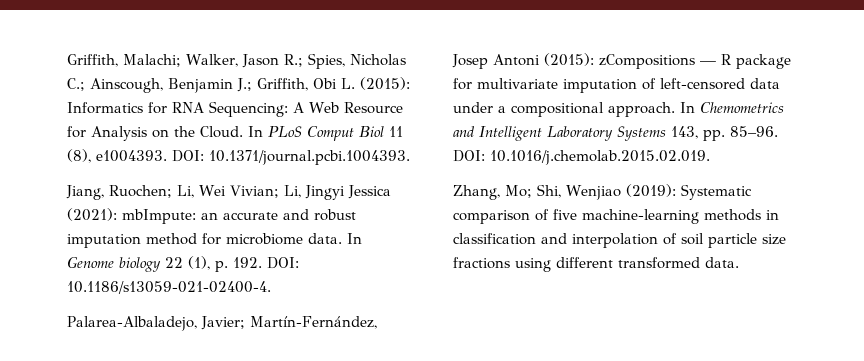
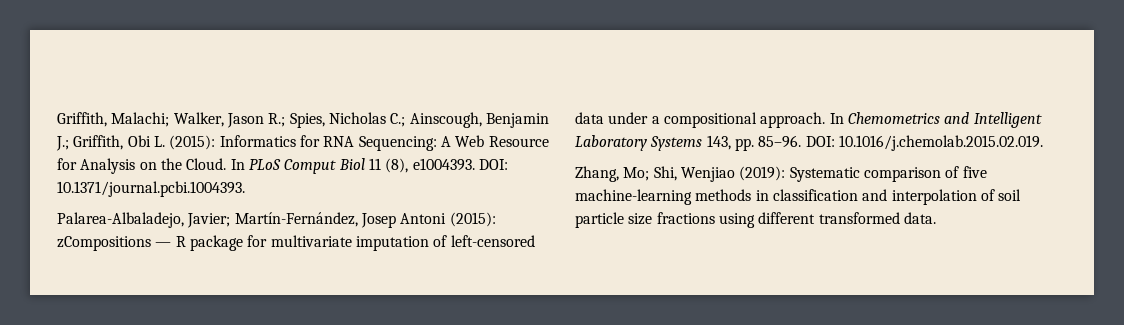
[66,185,391,200] [67,208,356,224] [67,233,362,248] [67,256,299,272] [67,281,271,294] // Jiang, Ruochen; Li, Wei Vivian; Li, Jingyi Jessica (2021): mbImpute: an accurate and robust imputation method for microbiome data. In Genome biology 22 (1), p. 192. DOI: 10.1186/s13059-021-02400-4. -> (245, 189) none

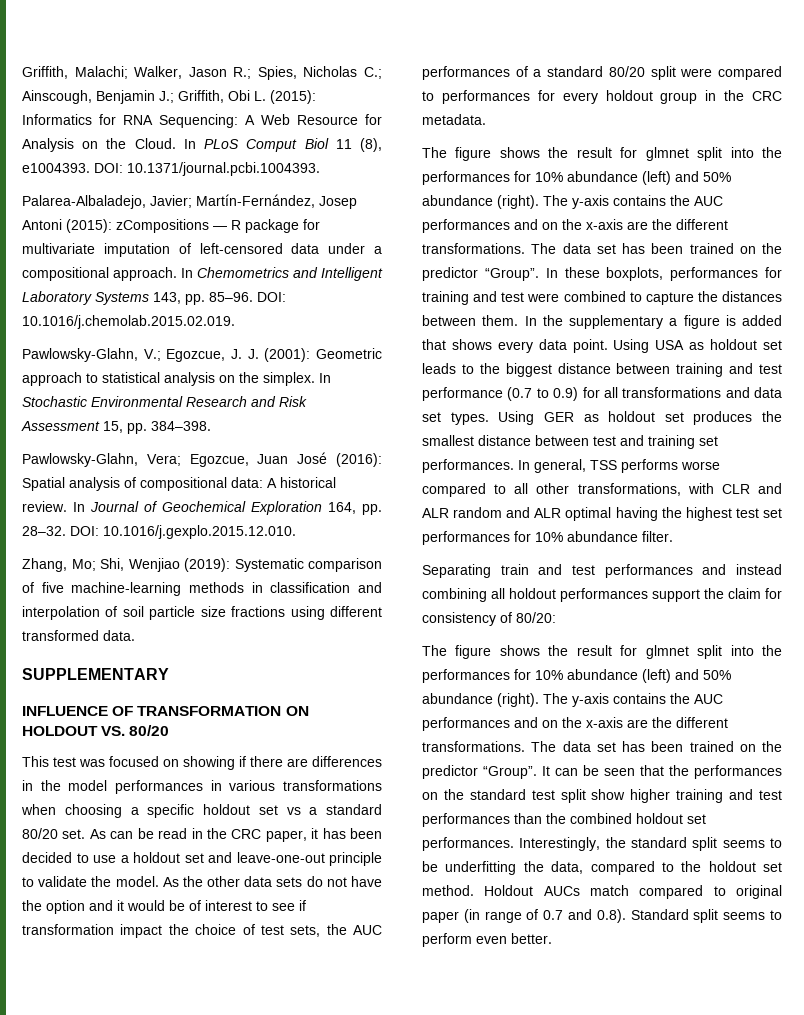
(1043, 143) none -> [22,348,382,362] [22,372,331,386] [22,396,307,407] [21,421,211,434] [22,452,383,467] [22,477,336,491] [22,501,382,515] [22,525,296,539] // Pawlowsky-Glahn, V.; Egozcue, J. J. (2001): Geometric approach to statistical analysis on the simplex. In Stochastic Environmental Research and Risk Assessment 15, pp. 384–398. // Pawlowsky-Glahn, Vera; Egozcue, Juan José (2016): Spatial analysis of compositional data: A historical review. In Journal of Geochemical Exploration 164, pp. 28–32. DOI: 10.1016/j.gexplo.2015.12.010.
(936, 218) none -> [22,668,169,680] [22,706,309,716] [22,725,170,736] [22,756,382,770] [22,780,382,794] [21,804,382,818] [22,828,383,842] [22,852,382,866] [22,876,383,887] [22,900,306,914] [22,924,382,938] [422,66,782,80] [422,90,782,104] [422,114,486,125] [422,147,782,161] [422,171,731,185] [422,195,723,209] [422,219,728,233] [422,243,782,254] [422,267,782,281] [422,291,782,305] [422,315,782,329] [422,339,782,353] [422,363,782,377] [422,387,782,401] [422,411,782,425] [422,435,718,449] [422,459,720,473] [422,483,782,497] [422,507,782,521] [422,531,673,545] [422,564,782,578] [422,588,782,602] [422,612,556,626] [422,645,782,659] [422,669,731,683] [422,693,723,707] [422,717,728,731] [422,741,782,752] [422,765,782,779] [422,789,782,803] [422,813,706,827] [422,837,782,851] [422,861,782,875] [422,885,782,899] [422,909,782,923] [422,933,552,947] // SUPPLEMENTARY // INFLUENCE OF TRANSFORMATION ON HOLDOUT VS. 80/20 // This test was focused on showing if there are differences in the model performances in various transformations when choosing a specific holdout set vs a standard 80/20 set. As can be read in the CRC paper, it has been decided to use a holdout set and leave-one-out principle to validate the model. As the other data sets do not have the option and it would be of interest to see if transformation impact the choice of test sets, the AUC performances of a standard 80/20 split were compared to performances for every holdout group in the CRC metadata. // The figure shows the result for glmnet split into the performances for 10% abundance (left) and 50% abundance (right). The y-axis contains the AUC performances and on the x-axis are the different transformations. The data set has been trained on the predictor “Group”. In these boxplots, performances for training and test were combined to capture the distances between them. In the supplementary a figure is added that shows every data point. Using USA as holdout set leads to the biggest distance between training and test performance (0.7 to 0.9) for all transformations and data set types. Using GER as holdout set produces the smallest distance between test and training set performances. In general, TSS performs worse compared to all other transformations, with CLR and ALR random and ALR optimal having the highest test set performances for 10% abundance filter. // Separating train and test performances and instead combining all holdout performances support the claim for consistency of 80/20: // The figure shows the result for glmnet split into the performances for 10% abundance (left) and 50% abundance (right). The y-axis contains the AUC performances and on the x-axis are the different transformations. The data set has been trained on the predictor “Group”. It can be seen that the performances on the standard test split show higher training and test performances than the combined holdout set performances. Interestingly, the standard split seems to be underfitting the data, compared to the holdout set method. Holdout AUCs match compared to original paper (in range of 0.7 and 0.8). Standard split seems to perform even better.

